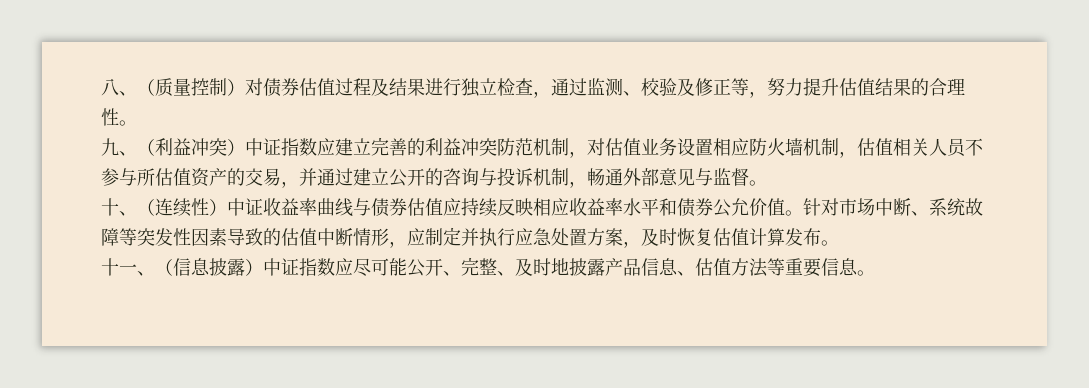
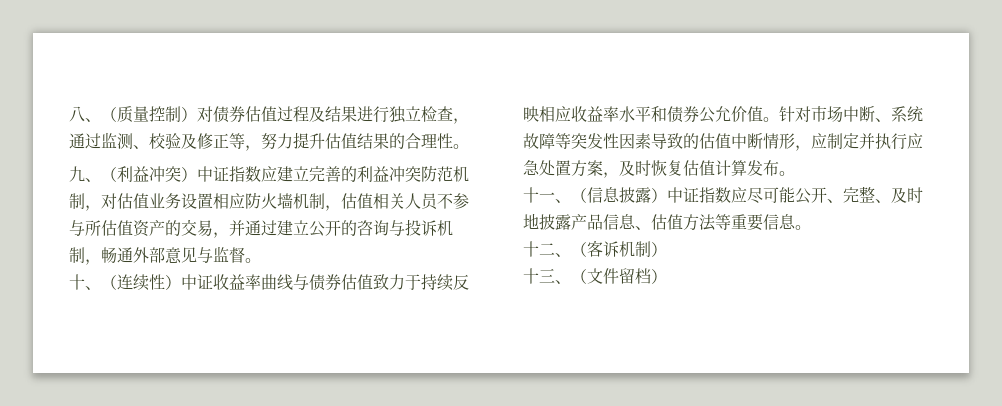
[443,198,461,216] 应 -> [373,274,421,290] 致力于
(875, 273) none -> [523,240,667,257] [523,268,667,284] // 十二、（客诉机制） // 十三、（文件留档）

